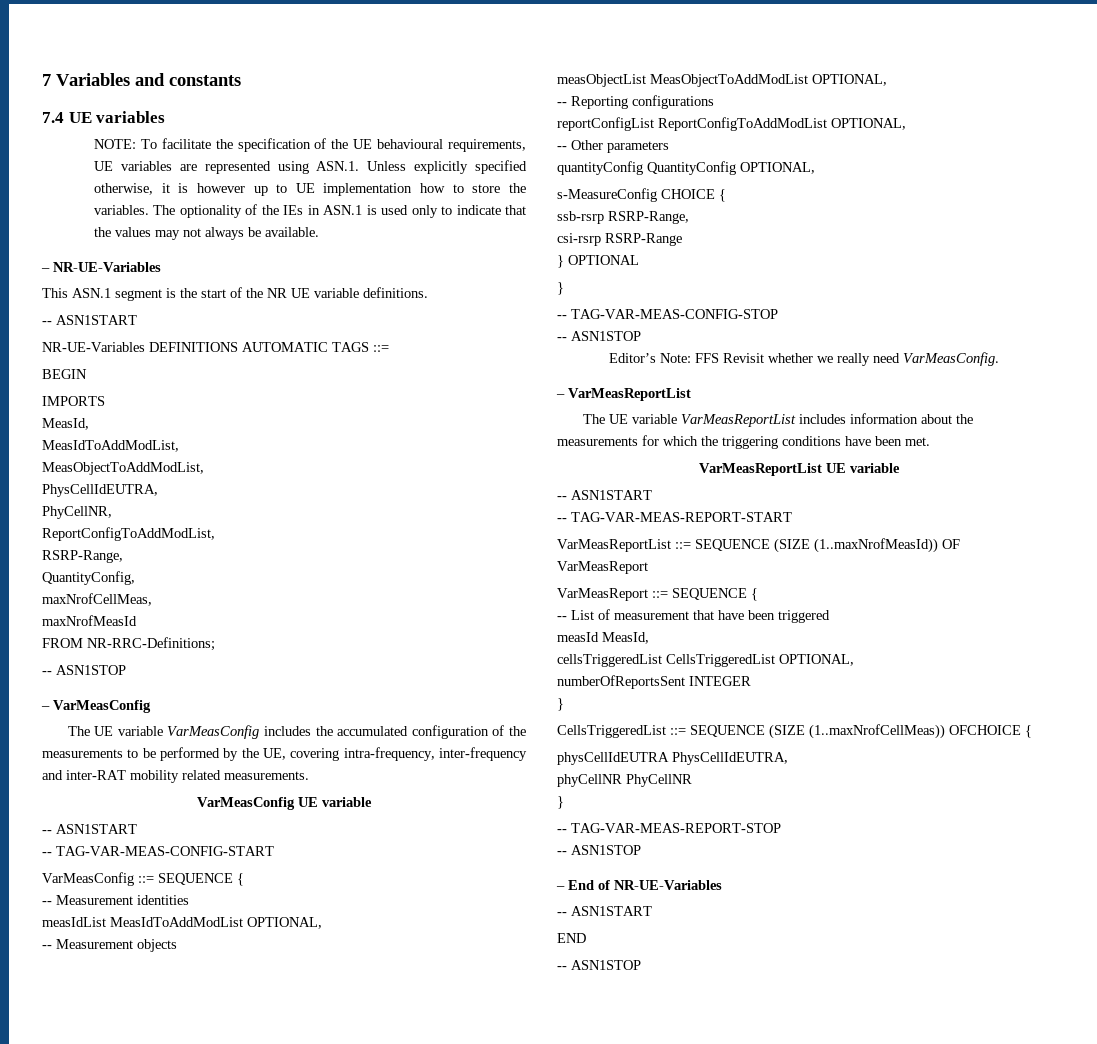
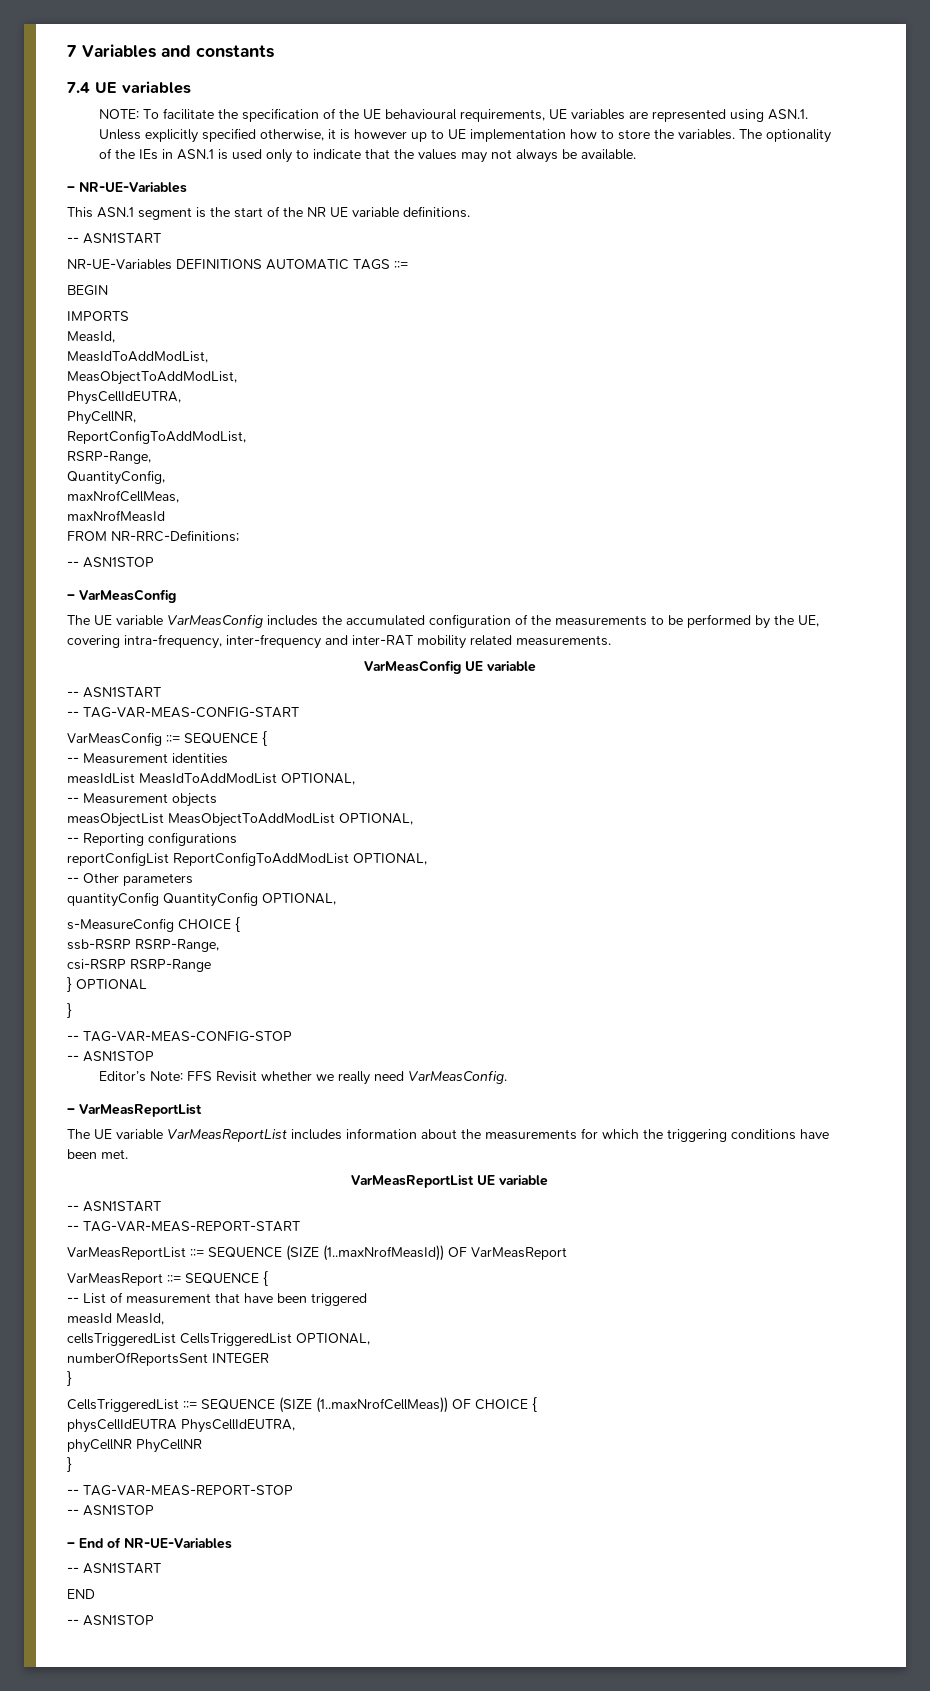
[557,211,689,224] [557,233,601,246] ssb-rsrp RSRP-Range, // csi-rsrp -> [67,939,219,952] [67,959,126,970] ssb-RSRP RSRP-Range, // csi-RSRP
[949,725,1021,735] OFCHOICE -> [452,1399,528,1410] OF CHOICE

